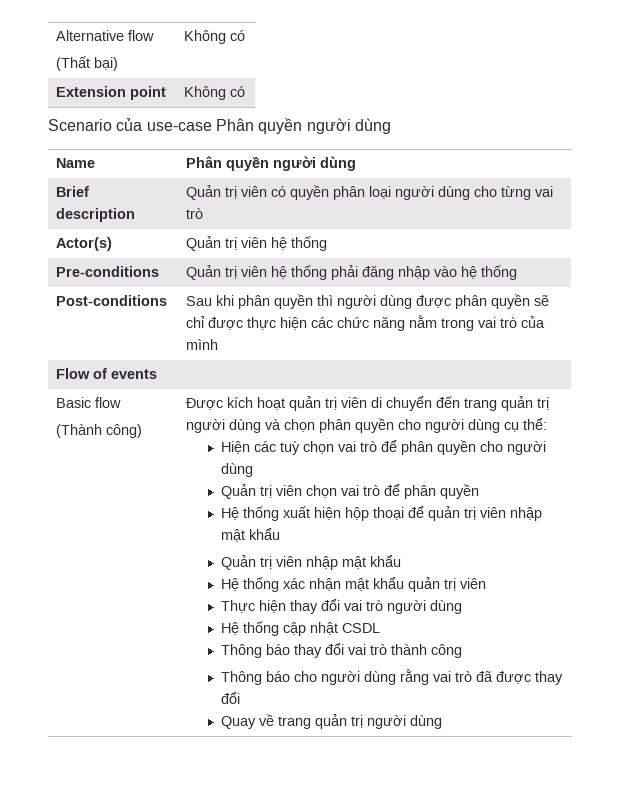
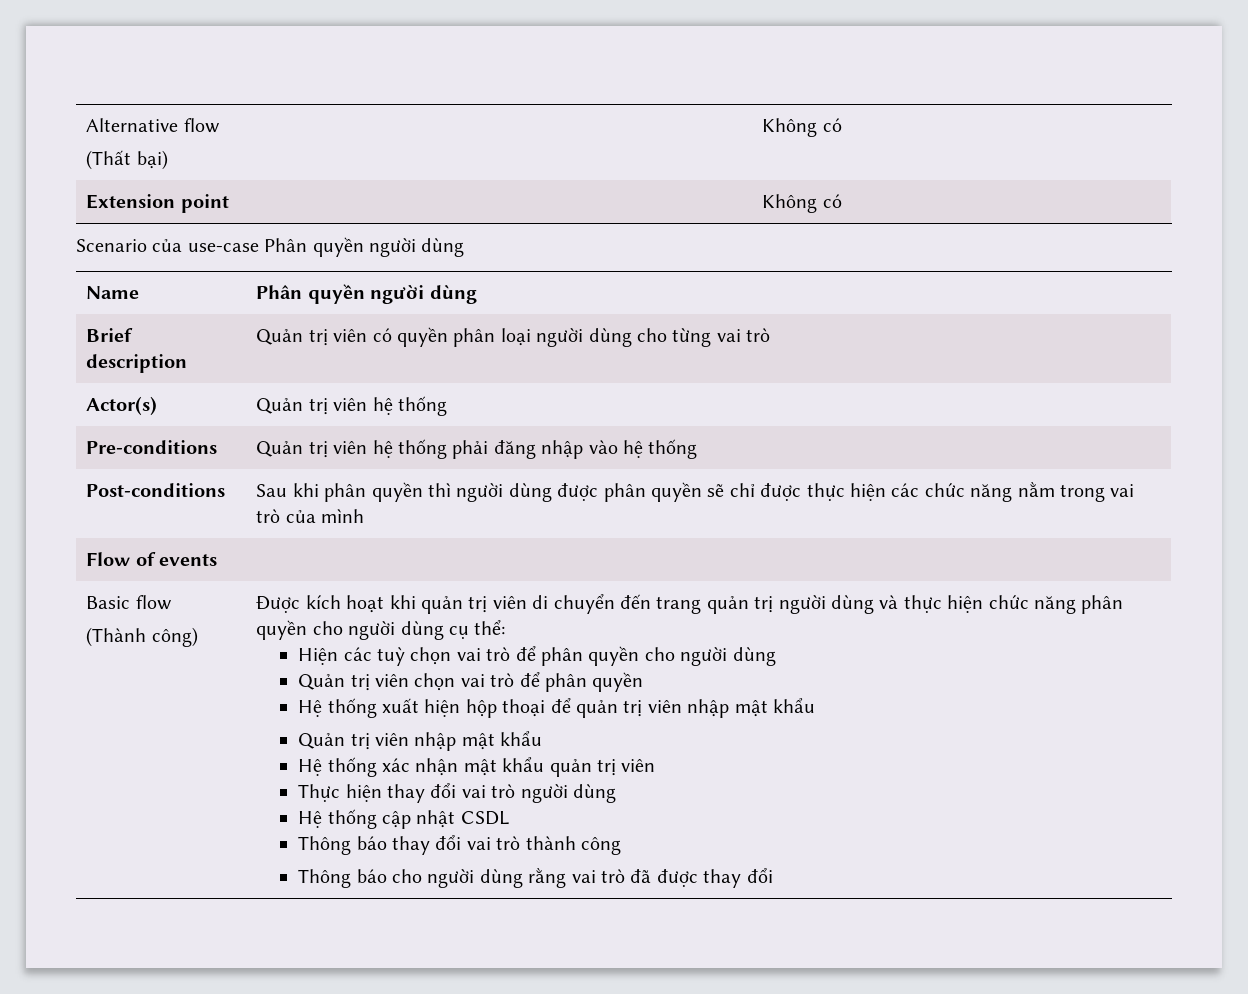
(286, 403) none -> [389,595,416,609] khi
[284,419,316,432] chọn -> [903,595,1076,614] thực hiện chức năng
[220,714,442,729] // Quay về trang quản trị người dùng -> (773, 875) none

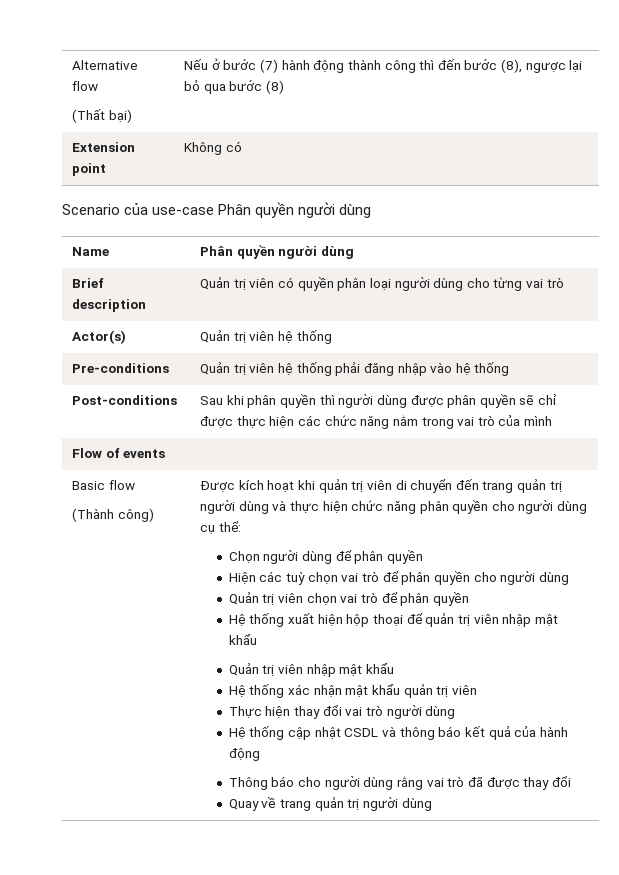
[762,118,842,137] Không có -> [183,58,583,73] [183,80,284,94] Nếu ở bước (7) hành động thành công thì đến bước (8), ngược lại bỏ qua bước (8)
(506, 627) none -> [228,549,424,564] // Chọn người dùng để phân quyền
[298,835,621,855] // Thông báo thay đổi vai trò thành công -> [382,726,568,740] [228,748,260,761] và thông báo kết quả của hành động
(773, 875) none -> [228,797,432,811] // Quay về trang quản trị người dùng

